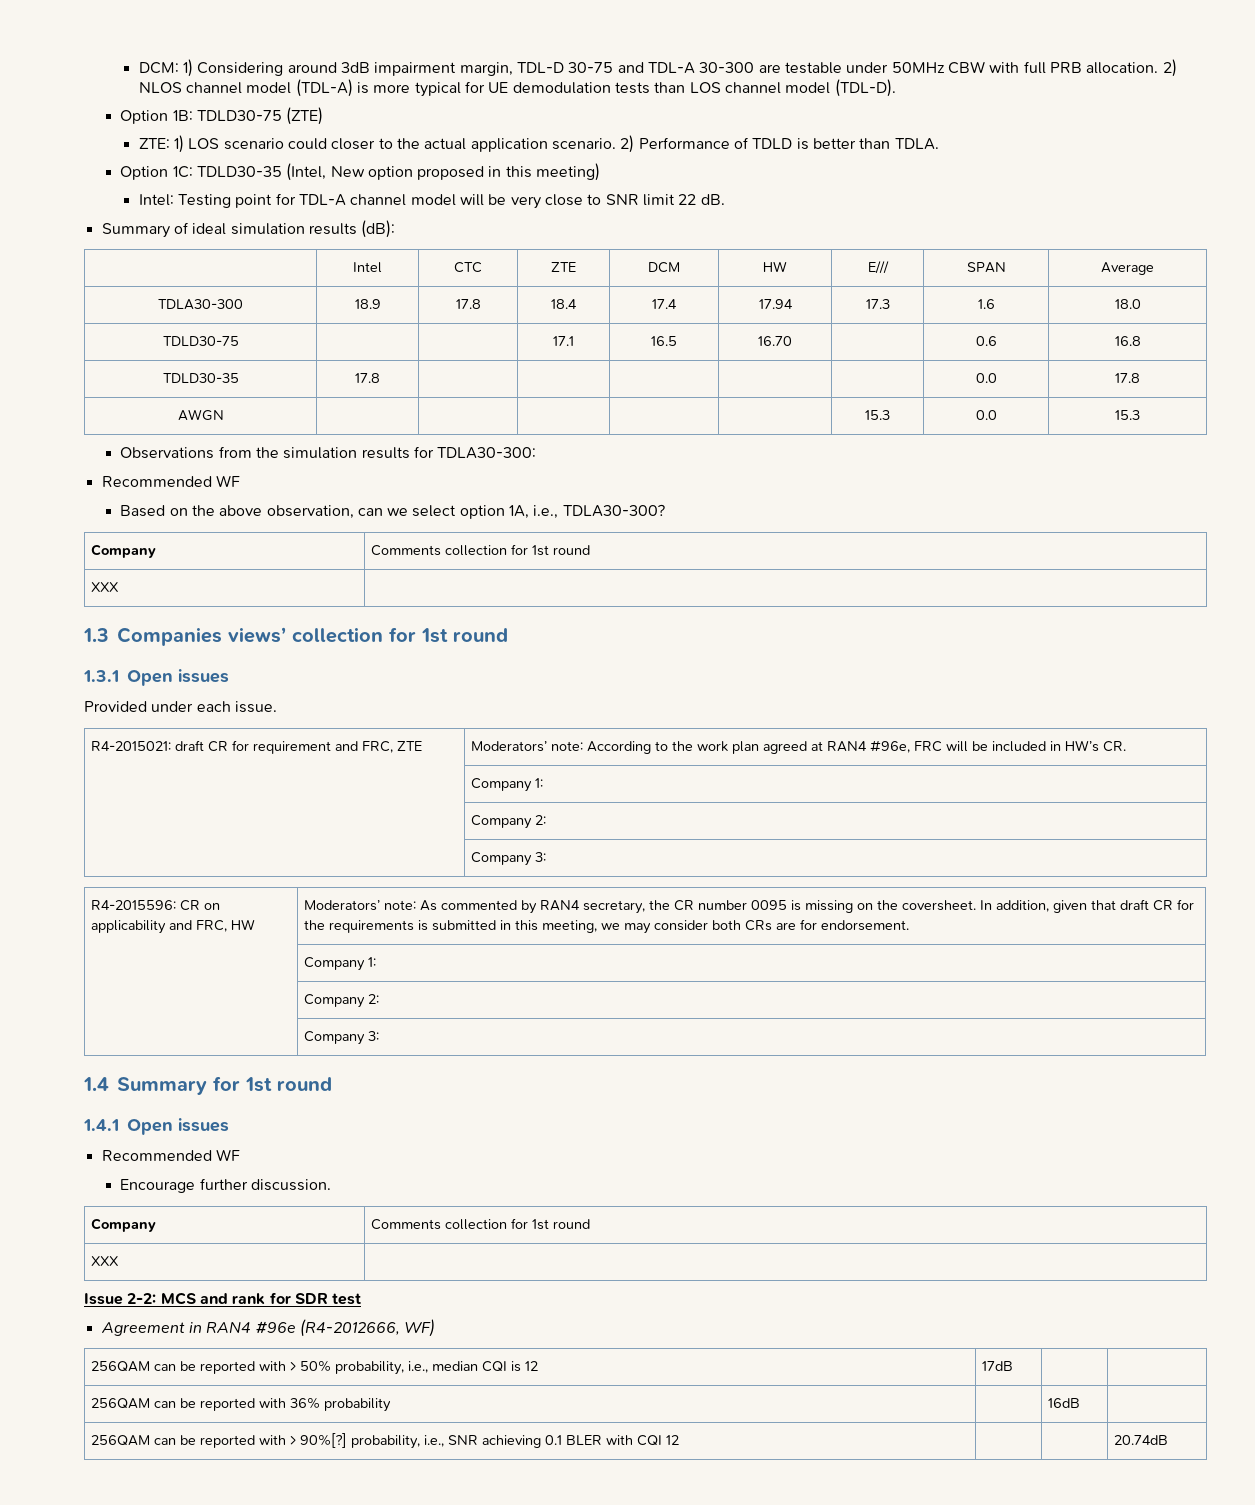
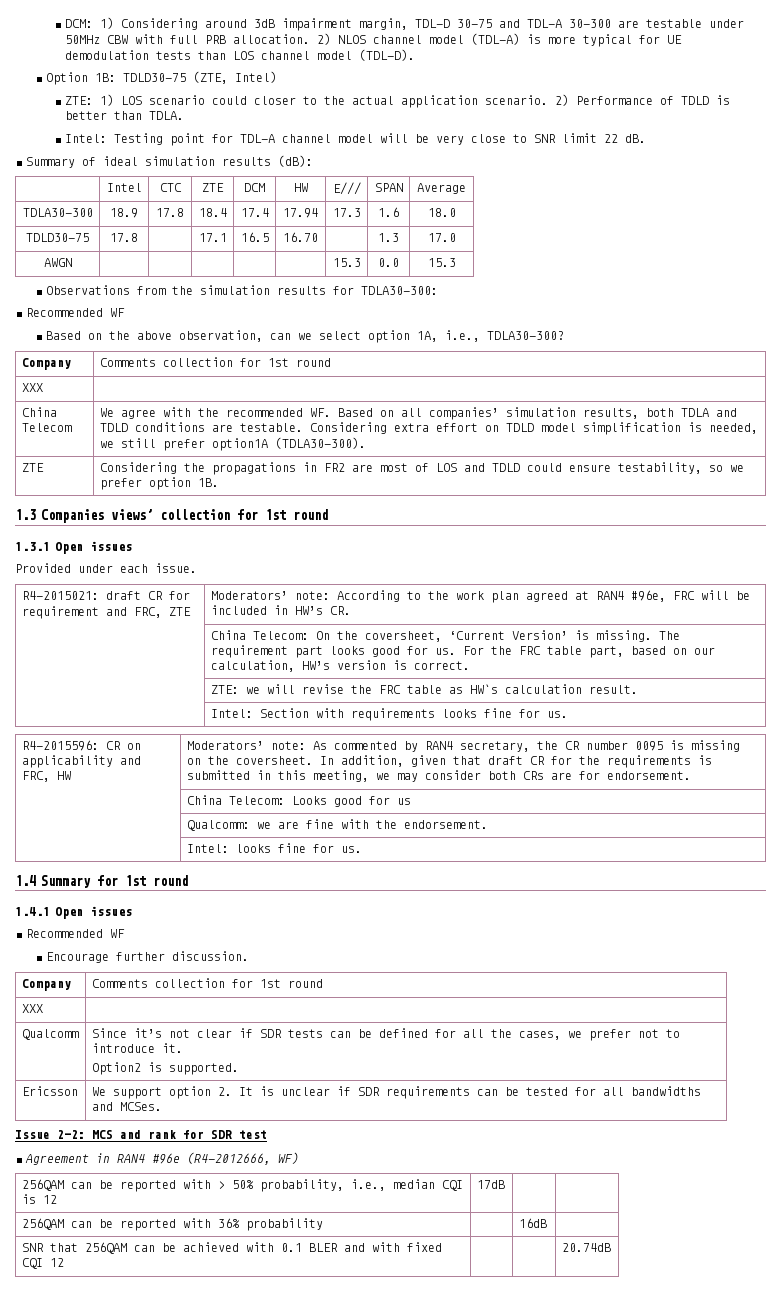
[286,107,324,125] (ZTE) -> [192,71,277,84] (ZTE, Intel)
[120,163,601,181] // Option 1C: TDLD30-35 (Intel, New option proposed in this meeting) -> (185, 115) none
(239, 341) none -> [109,233,138,242] 17.8
[975,336,997,346] [1114,336,1141,346] [162,373,239,383] [355,373,380,383] [975,373,997,383] [1115,373,1140,383] 0.6 | 16.8 // TDLD30-35 | 17.8 | | | | | | 0.0 | 17.8 -> [378,233,399,242] [427,233,456,242] 1.3 | 17.0
(119, 587) none -> [21,407,57,417] [21,423,72,432] [99,407,737,420] [99,422,758,435] [99,437,366,451] [21,463,44,472] [99,462,744,475] [99,477,219,490] // China Telecom | We agree with the recommended WF. Based on all companies’ simulation results, both TDLA and TDLD conditions are testable. Considering extra effort on TDLD model simplification is needed, we still prefer option1A (TDLA30-300). // ZTE | Considering the propagations in FR2 are most of LOS and TDLD could ensure testability, so we prefer option 1B.
[470,778,543,792] [470,815,546,829] [470,852,546,866] Company 1: // | Company 2: // | Company 3: -> [210,630,680,642] [210,645,715,658] [210,660,470,672] [210,684,638,694] [210,708,568,721] China Telecom: On the coversheet, ‘Current Version’ is missing. The requirement part looks good for us. For the FRC table part, based on our calculation, HW’s version is correct. // | ZTE: we will revise the FRC table as HW`s calculation result. // | Intel: Section with requirements looks fine for us.
[303,957,376,971] [303,994,379,1008] [303,1031,379,1045] Company 1: // | Company 2: // | Company 3: -> [186,795,411,807] [186,819,488,831] [186,843,362,853] China Telecom: Looks good for us // | Qualcomm: we are fine with the endorsement. // | Intel: looks fine for us.
(119, 1261) none -> [21,1029,79,1040] [91,1028,680,1041] [91,1043,183,1053] [91,1062,239,1075] [21,1086,78,1096] [91,1086,701,1099] [91,1102,162,1111] // Qualcomm | Since it’s not clear if SDR tests can be defined for all the cases, we prefer not to introduce it. // Option2 is supported. // Ericsson | We support option 2. It is unclear if SDR requirements can be tested for all bandwidths and MCSes.
[90,1433,633,1449] 256QAM can be reported with > 90%[?] probability, i.e., SNR achieving 0.1 BLER with -> [21,1242,442,1254] SNR that 256QAM can be achieved with 0.1 BLER and with fixed

